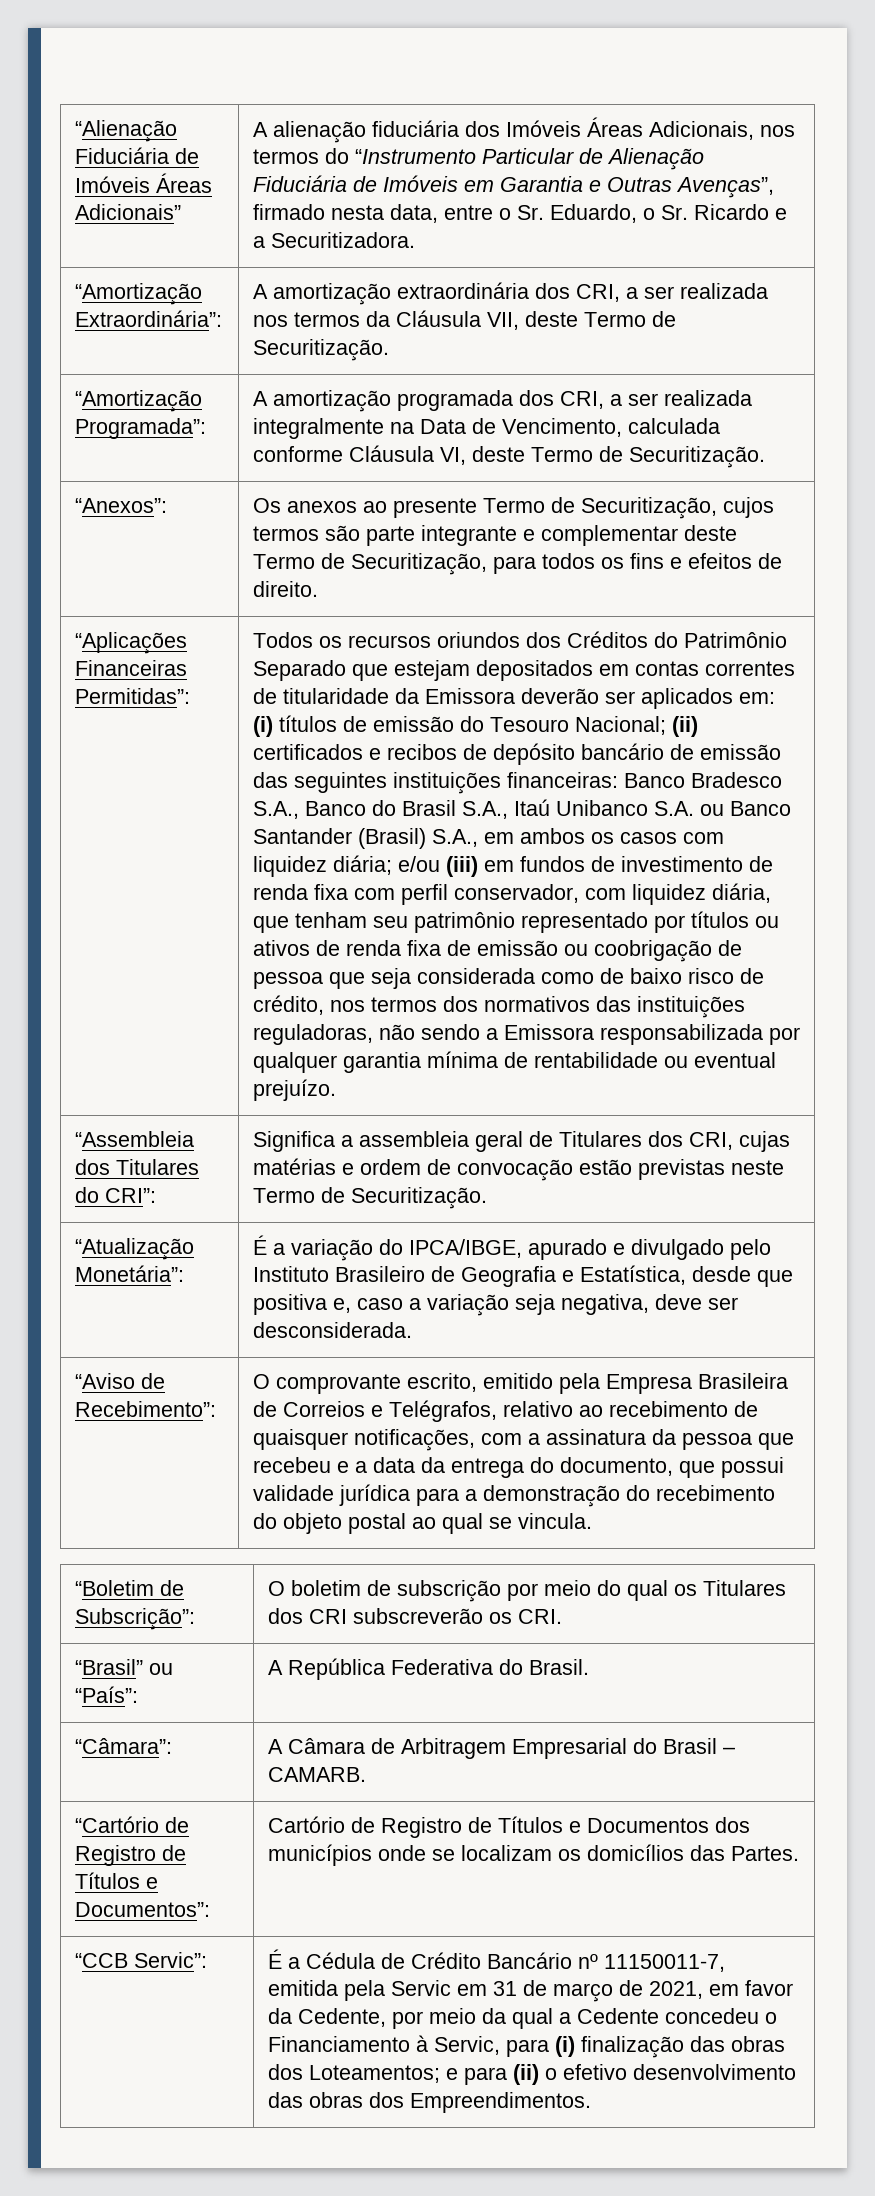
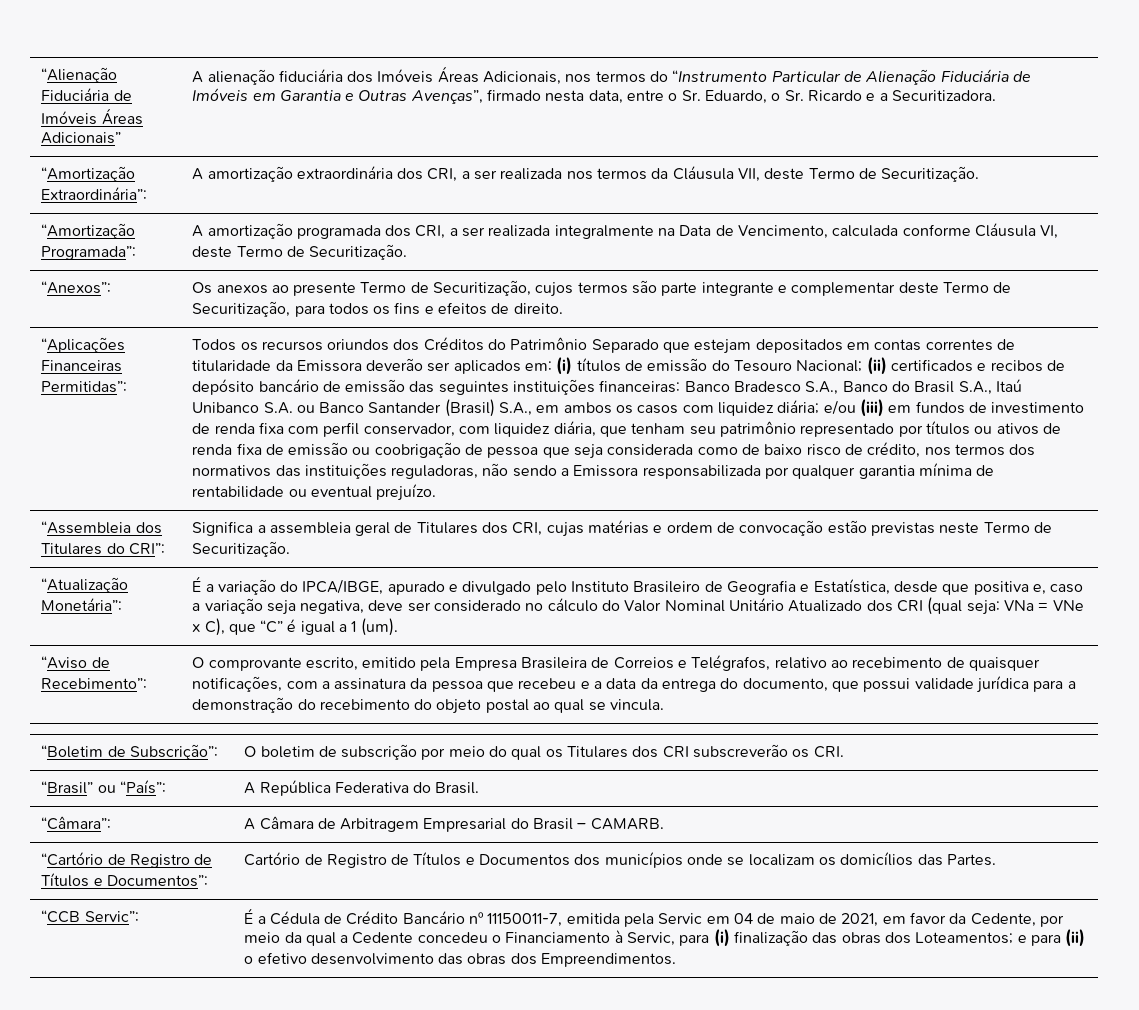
[252,1322,412,1338] desconsiderada. -> [434,597,1084,615] [192,618,398,636] considerado no cálculo do Valor Nominal Unitário Atualizado dos CRI (qual seja: VNa = VNe x C), que “C” é igual a 1 (um).
[492,1980,613,2002] 31 de março -> [734,913,815,924] 04 de maio

